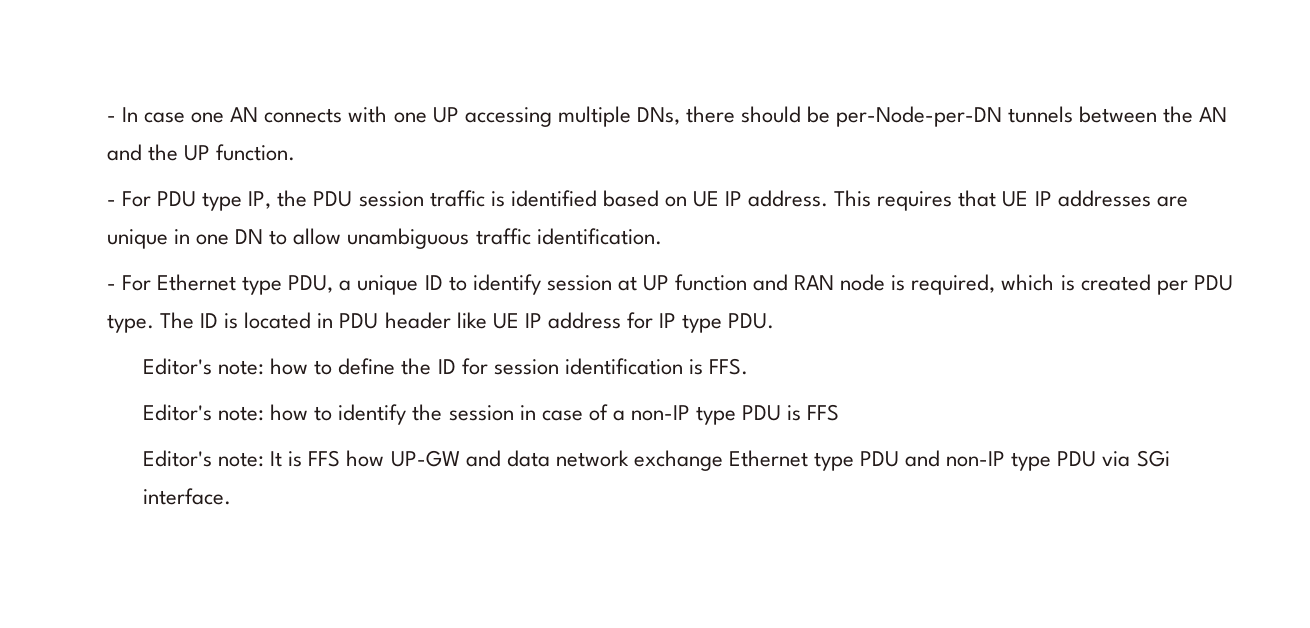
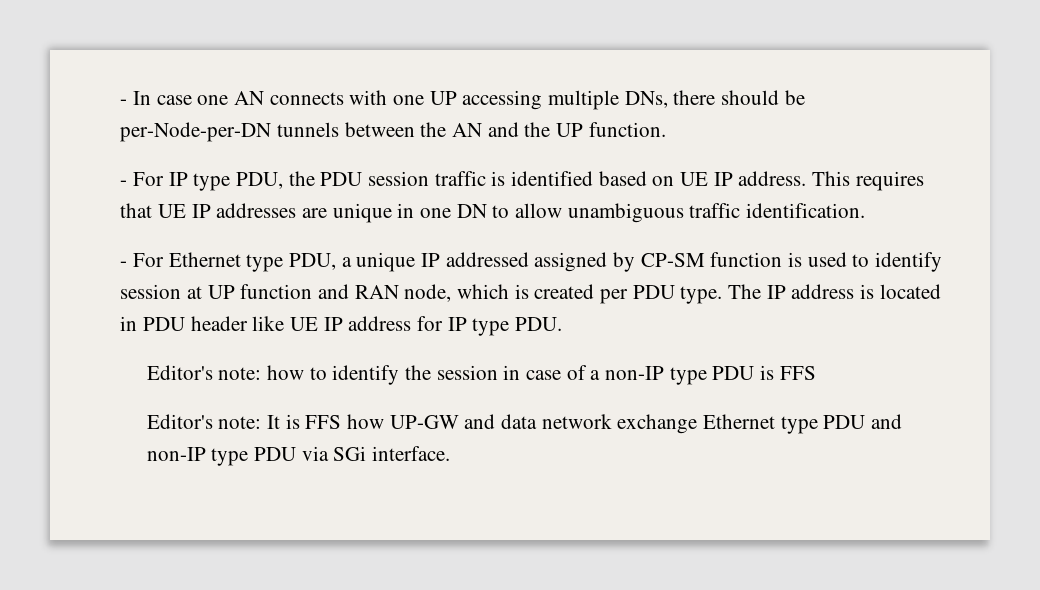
[157,191,272,211] PDU type IP, -> [168,172,284,191] IP type PDU,
[424,275,443,290] ID -> [421,252,847,272] IP addressed assigned by CP-SM function is used
[840,274,996,295] node is required, -> [404,284,452,302] node,
[200,313,219,328] ID -> [766,284,855,299] IP address
[143,358,748,375] // Editor's note: how to define the ID for session identification is FFS. -> (563, 324) none

